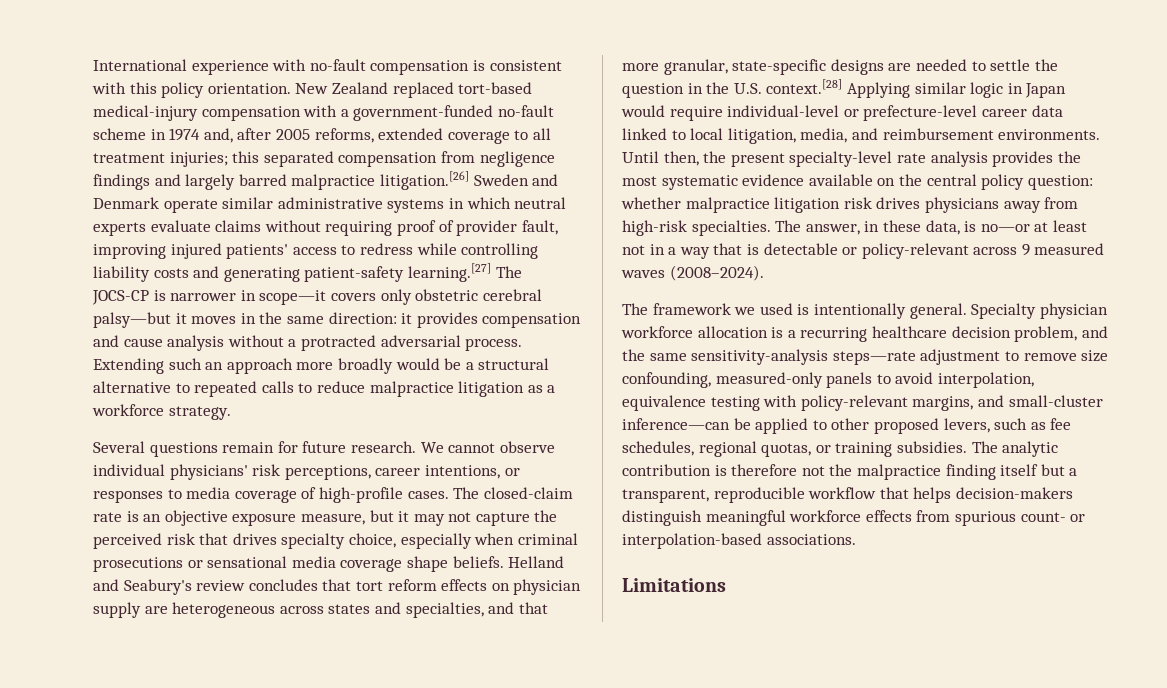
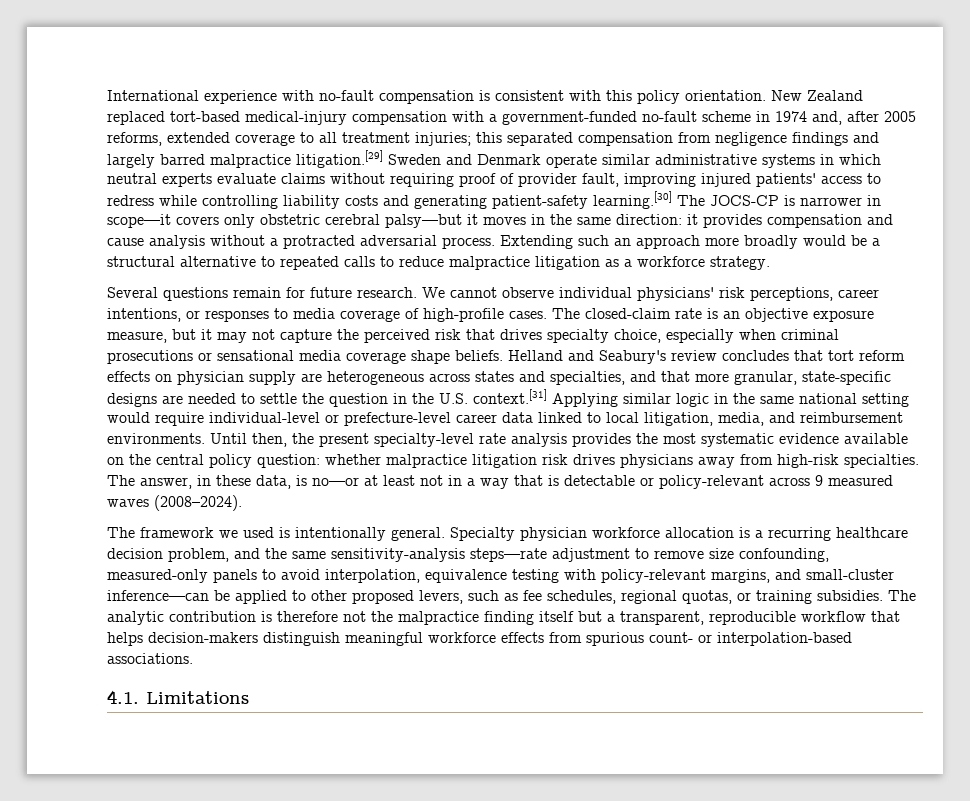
[379,171,469,190] litigation.[26] -> [296,150,383,168] litigation.[29]
[407,263,491,282] learning.[27] -> [593,191,672,209] learning.[30]
[766,79,843,94] context.[28] -> [473,389,547,404] context.[31]
[1025,83,1067,98] Japan -> [733,393,909,407] the same national setting
(856, 539) none -> [107,690,139,704] 4.1.

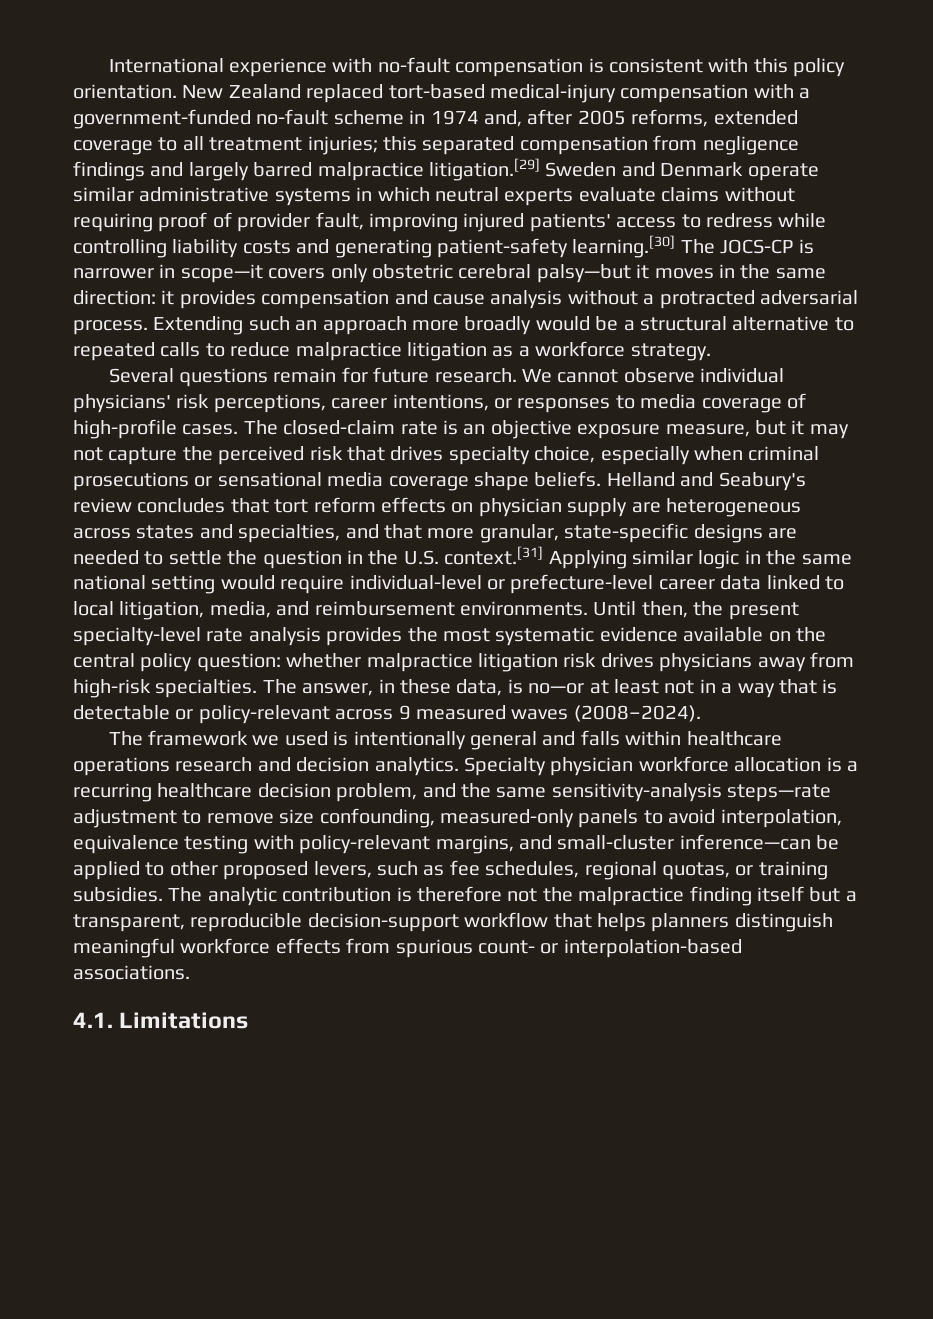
[391,527,445,541] general. -> [470,730,782,750] [73,757,459,776] general and falls within healthcare operations research and decision analytics.
(796, 618) none -> [307,913,459,932] decision-support
[148,632,258,643] decision-makers -> [651,913,730,932] planners

